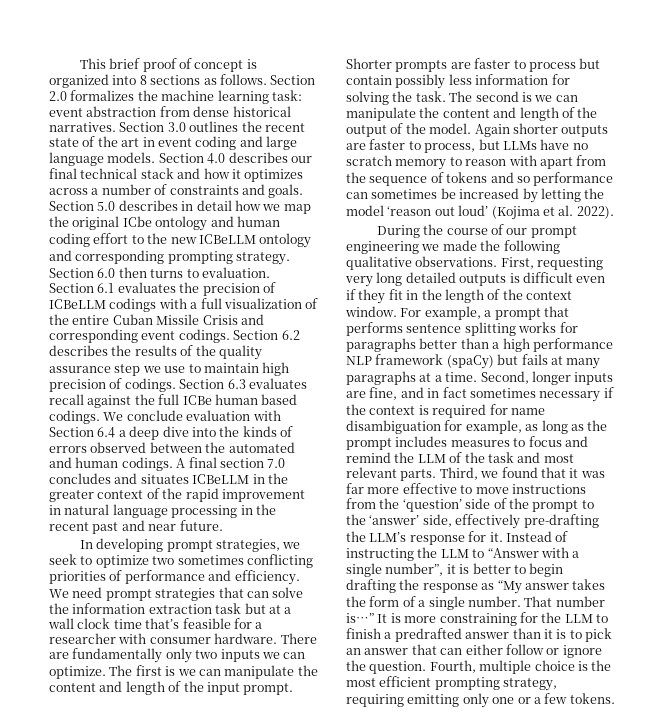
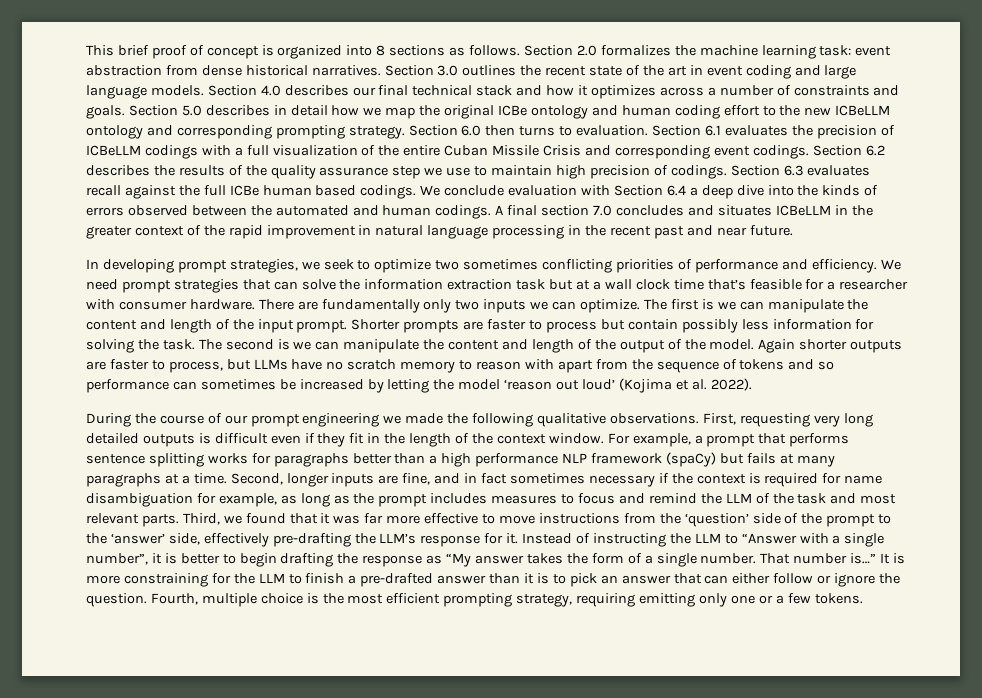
[122,216,152,227] ICbe -> [498,105,528,116] ICBe
[394,628,462,642] predrafted -> [360,573,434,587] pre-drafted

